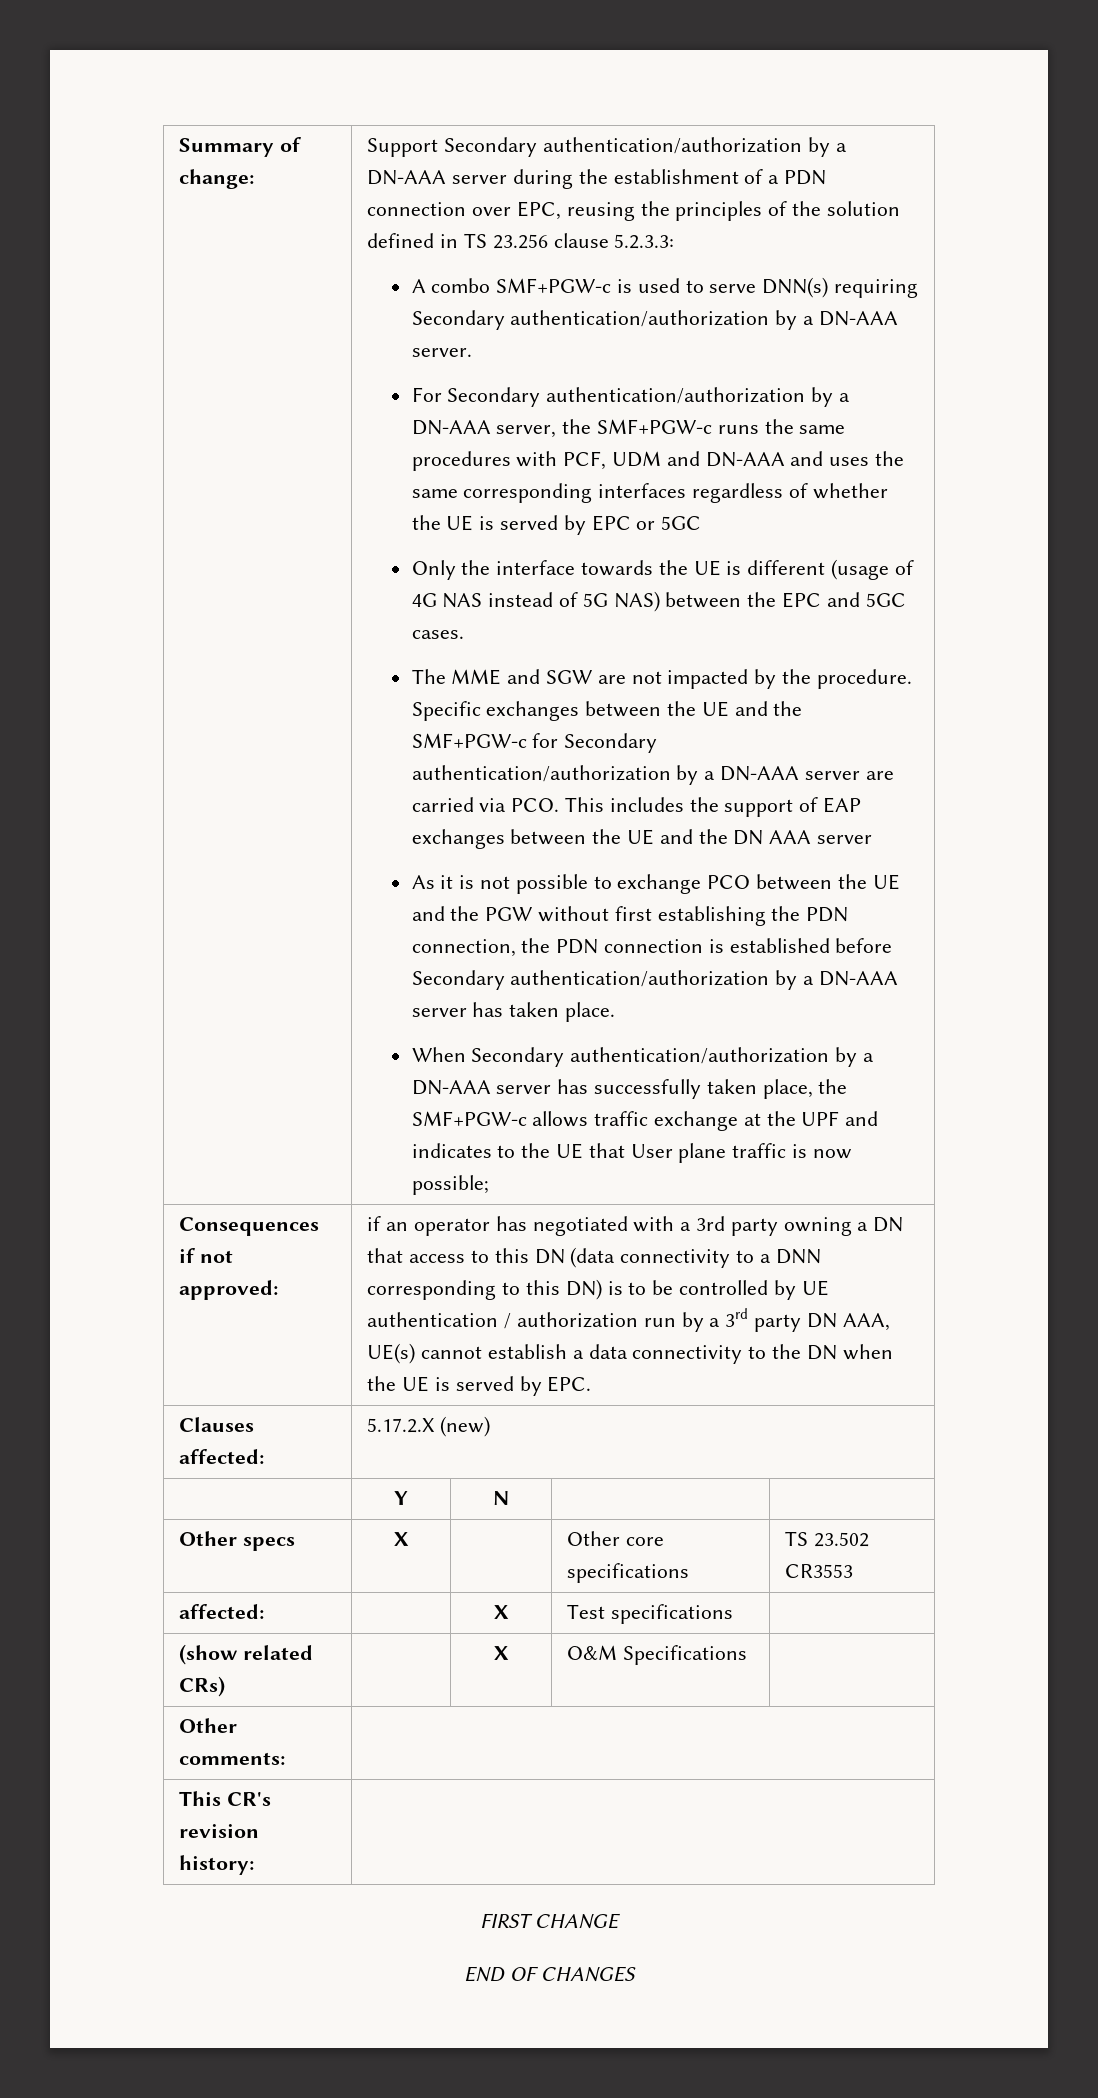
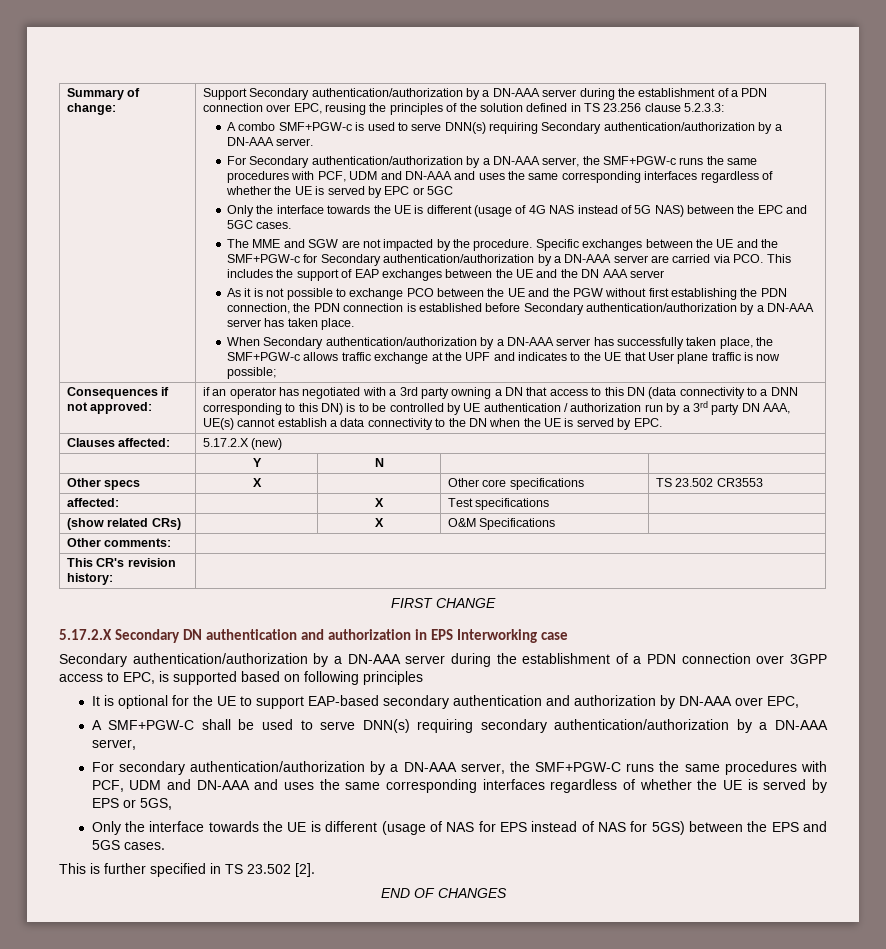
(621, 1921) none -> [59,629,569,643] [59,653,827,667] [59,671,423,685] [91,695,799,709] [91,719,828,733] [91,739,136,750] [91,761,827,775] [91,779,827,793] [91,798,172,810] [91,821,827,835] [91,840,165,850] [59,863,315,877] // 5.17.2.X Secondary DN authentication and authorization in EPS Interworking case // Secondary authentication/authorization by a DN-AAA server during the establishment of a PDN connection over 3GPP access to EPC, is supported based on following principles // It is optional for the UE to support EAP-based secondary authentication and authorization by DN-AAA over EPC, // A SMF+PGW-C shall be used to serve DNN(s) requiring secondary authentication/authorization by a DN-AAA server, // For secondary authentication/authorization by a DN-AAA server, the SMF+PGW-C runs the same procedures with PCF, UDM and DN-AAA and uses the same corresponding interfaces regardless of whether the UE is served by EPS or 5GS, // Only the interface towards the UE is different (usage of NAS for EPS instead of NAS for 5GS) between the EPS and 5GS cases. // This is further specified in TS 23.502 [2].

